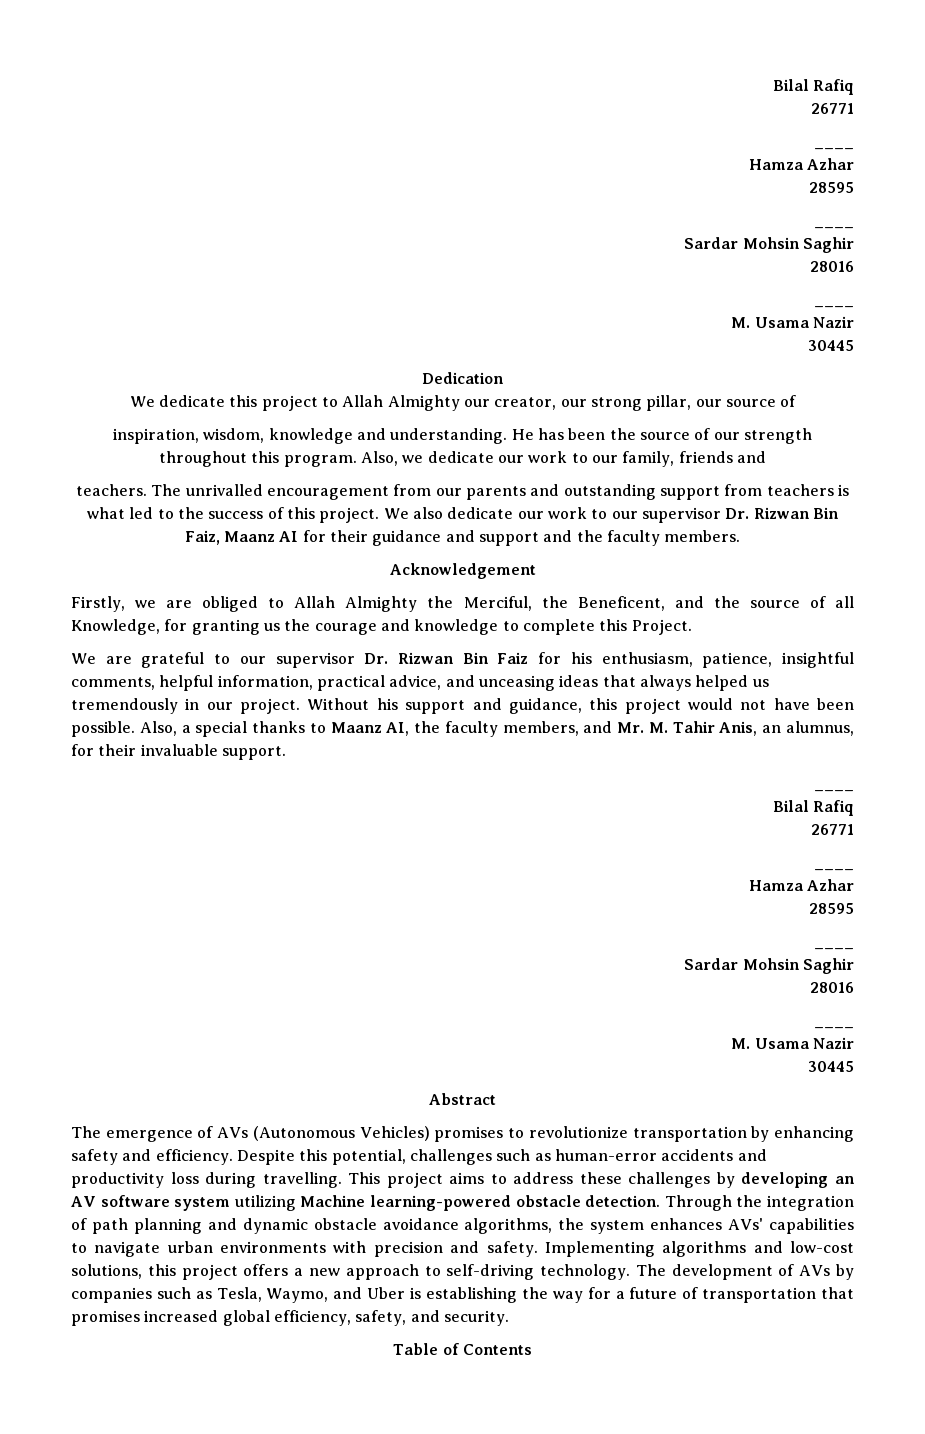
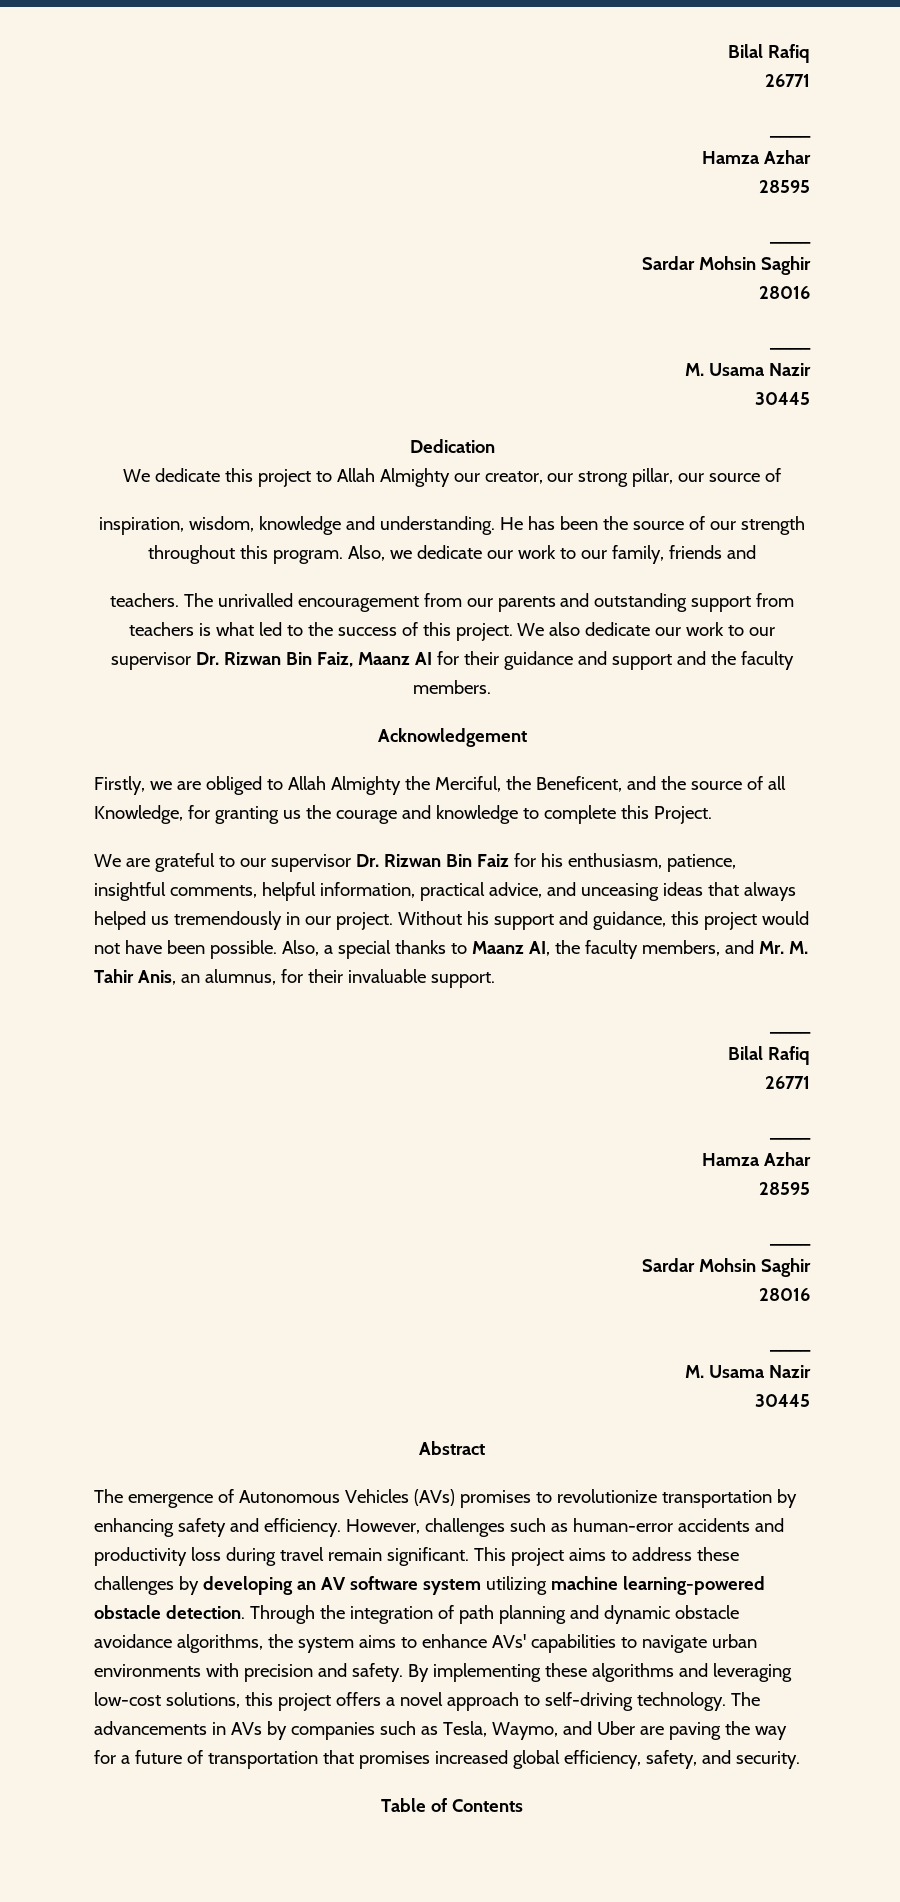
[217,1126,430,1141] AVs (Autonomous Vehicles) -> [238,1489,455,1506] Autonomous Vehicles (AVs)
[236,1149,406,1165] Despite this potential, -> [345,1519,420,1534] However,
[262,1172,342,1188] travelling. -> [279,1547,469,1566] travel remain significant.
[300,1195,366,1207] Machine -> [550,1576,618,1590] machine
[650,1218,723,1230] enhances -> [358,1634,487,1648] aims to enhance
[544,1241,655,1257] Implementing -> [407,1663,587,1682] By implementing these
(783, 1247) none -> [712,1663,792,1682] leveraging
[308,1268,340,1276] new -> [399,1692,443,1706] novel
[671,1264,795,1280] development of -> [94,1721,226,1735] advancements in
[410,1287,517,1303] is establishing -> [639,1722,721,1740] are paving

